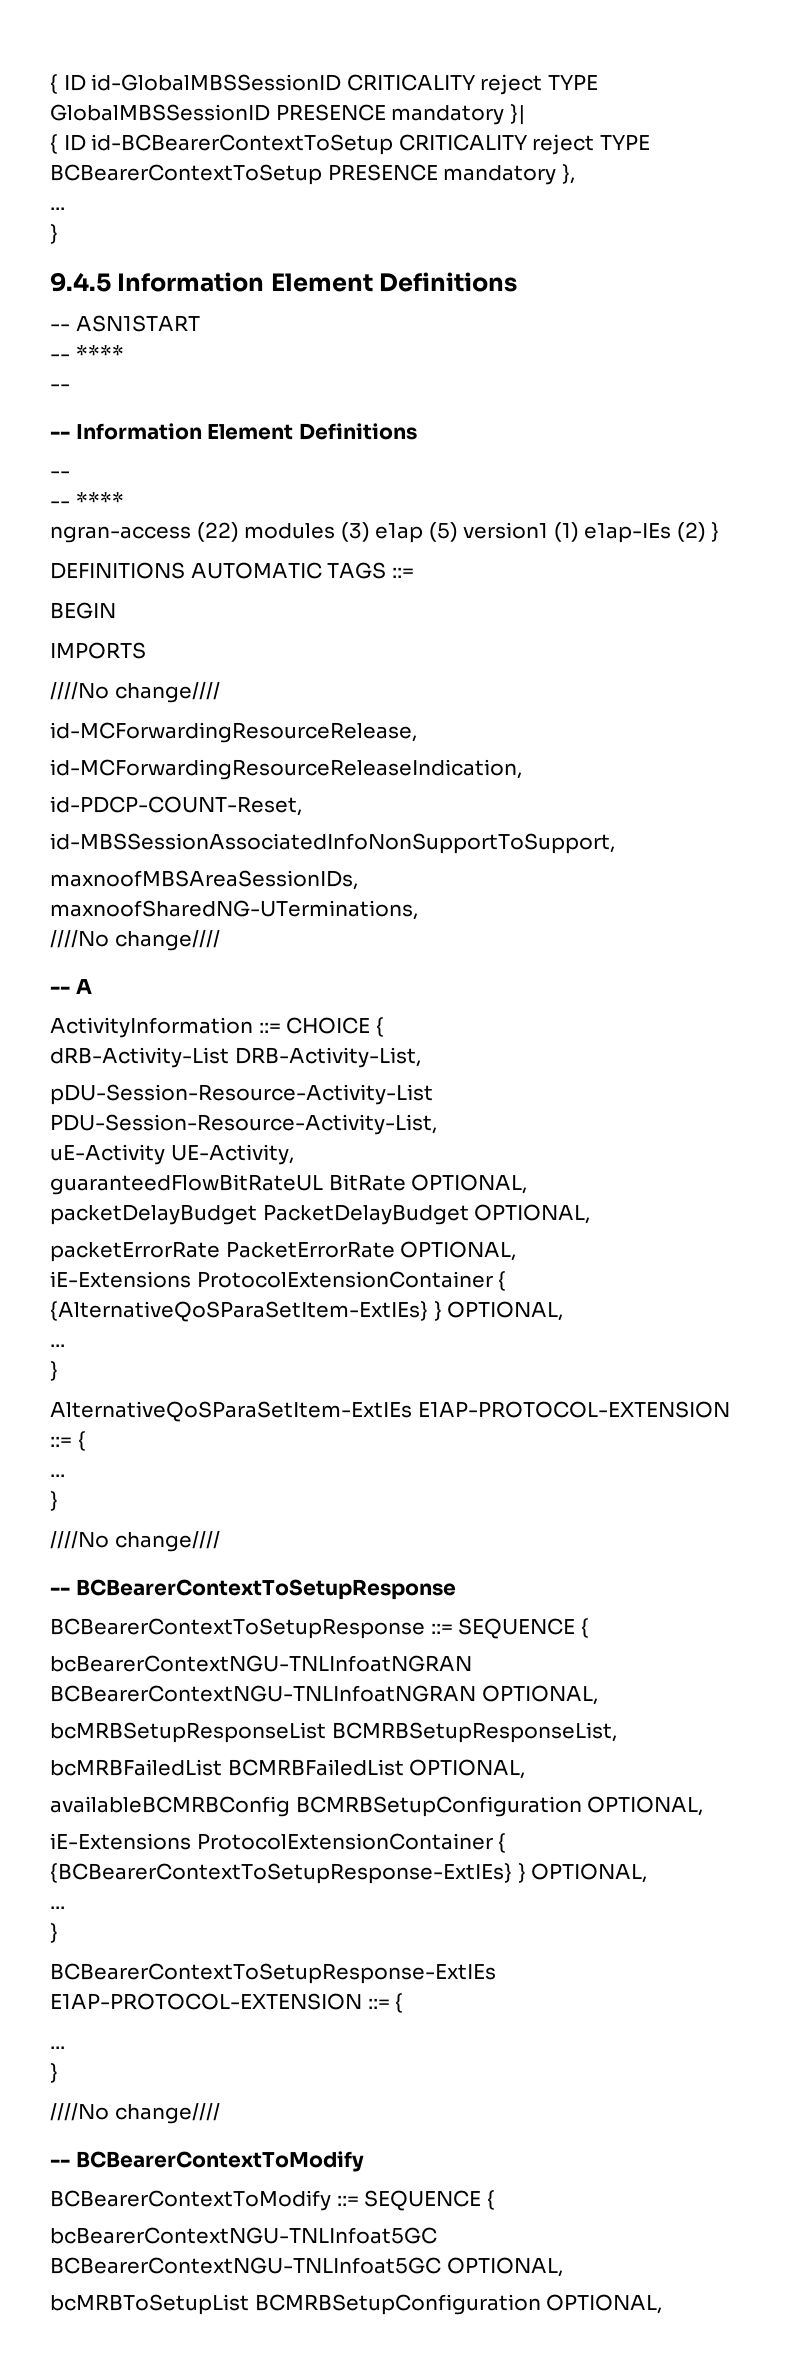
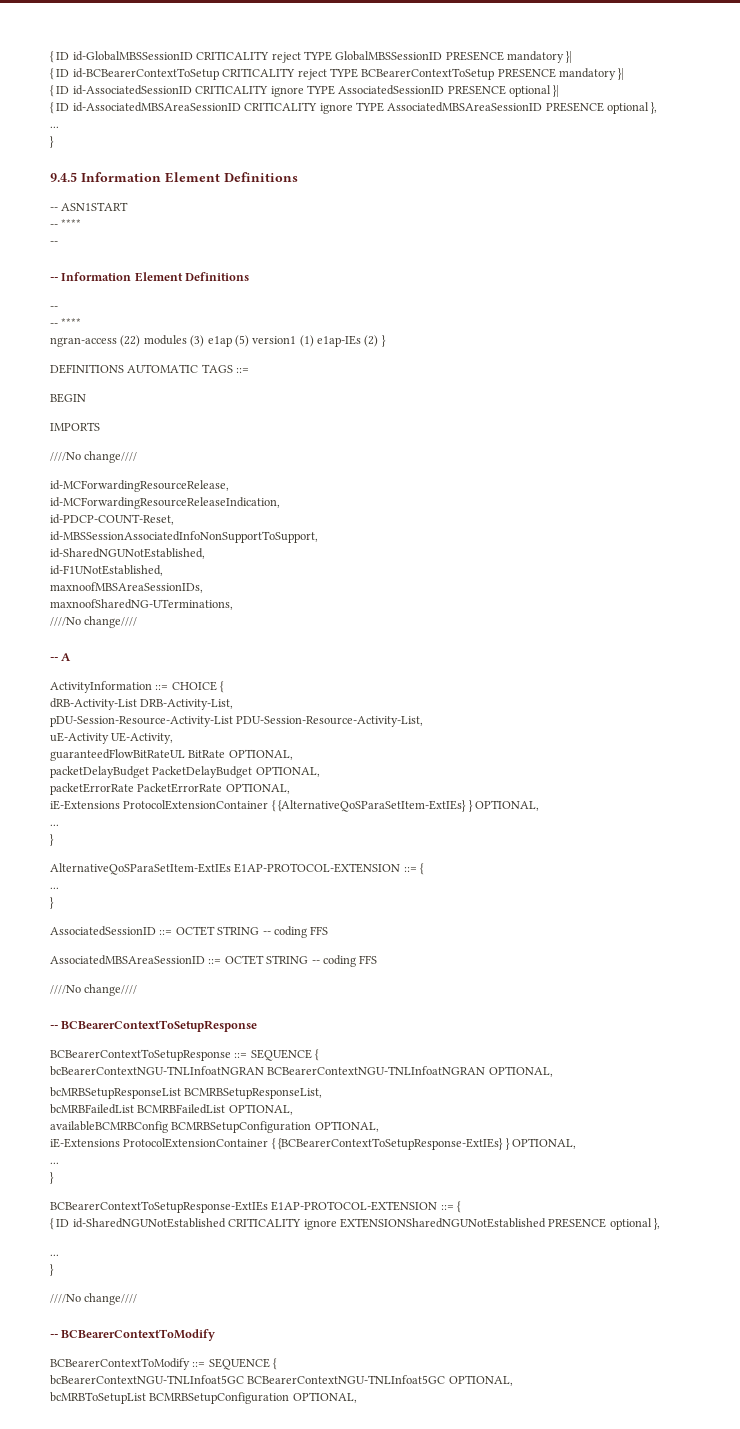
(557, 175) none -> [618,68,625,80] [50,85,560,97] [50,102,649,114] }| // { ID id-AssociatedSessionID CRITICALITY ignore TYPE AssociatedSessionID PRESENCE optional }| // { ID id-AssociatedMBSAreaSessionID CRITICALITY ignore TYPE AssociatedMBSAreaSessionID PRESENCE optional
(615, 843) none -> [50,548,205,559] [50,565,163,576] // id-SharedNGUNotEstablished, // id-F1UNotEstablished,
(58, 1501) none -> [50,926,329,938] [50,955,378,967] // AssociatedSessionID ::= OCTET STRING -- coding FFS // AssociatedMBSAreaSessionID ::= OCTET STRING -- coding FFS
(404, 2003) none -> [50,1218,660,1230] // { ID id-SharedNGUNotEstablished CRITICALITY ignore EXTENSIONSharedNGUNotEstablished PRESENCE optional },

